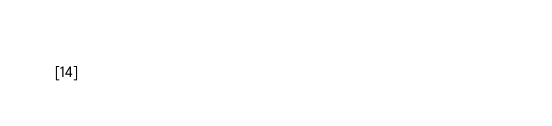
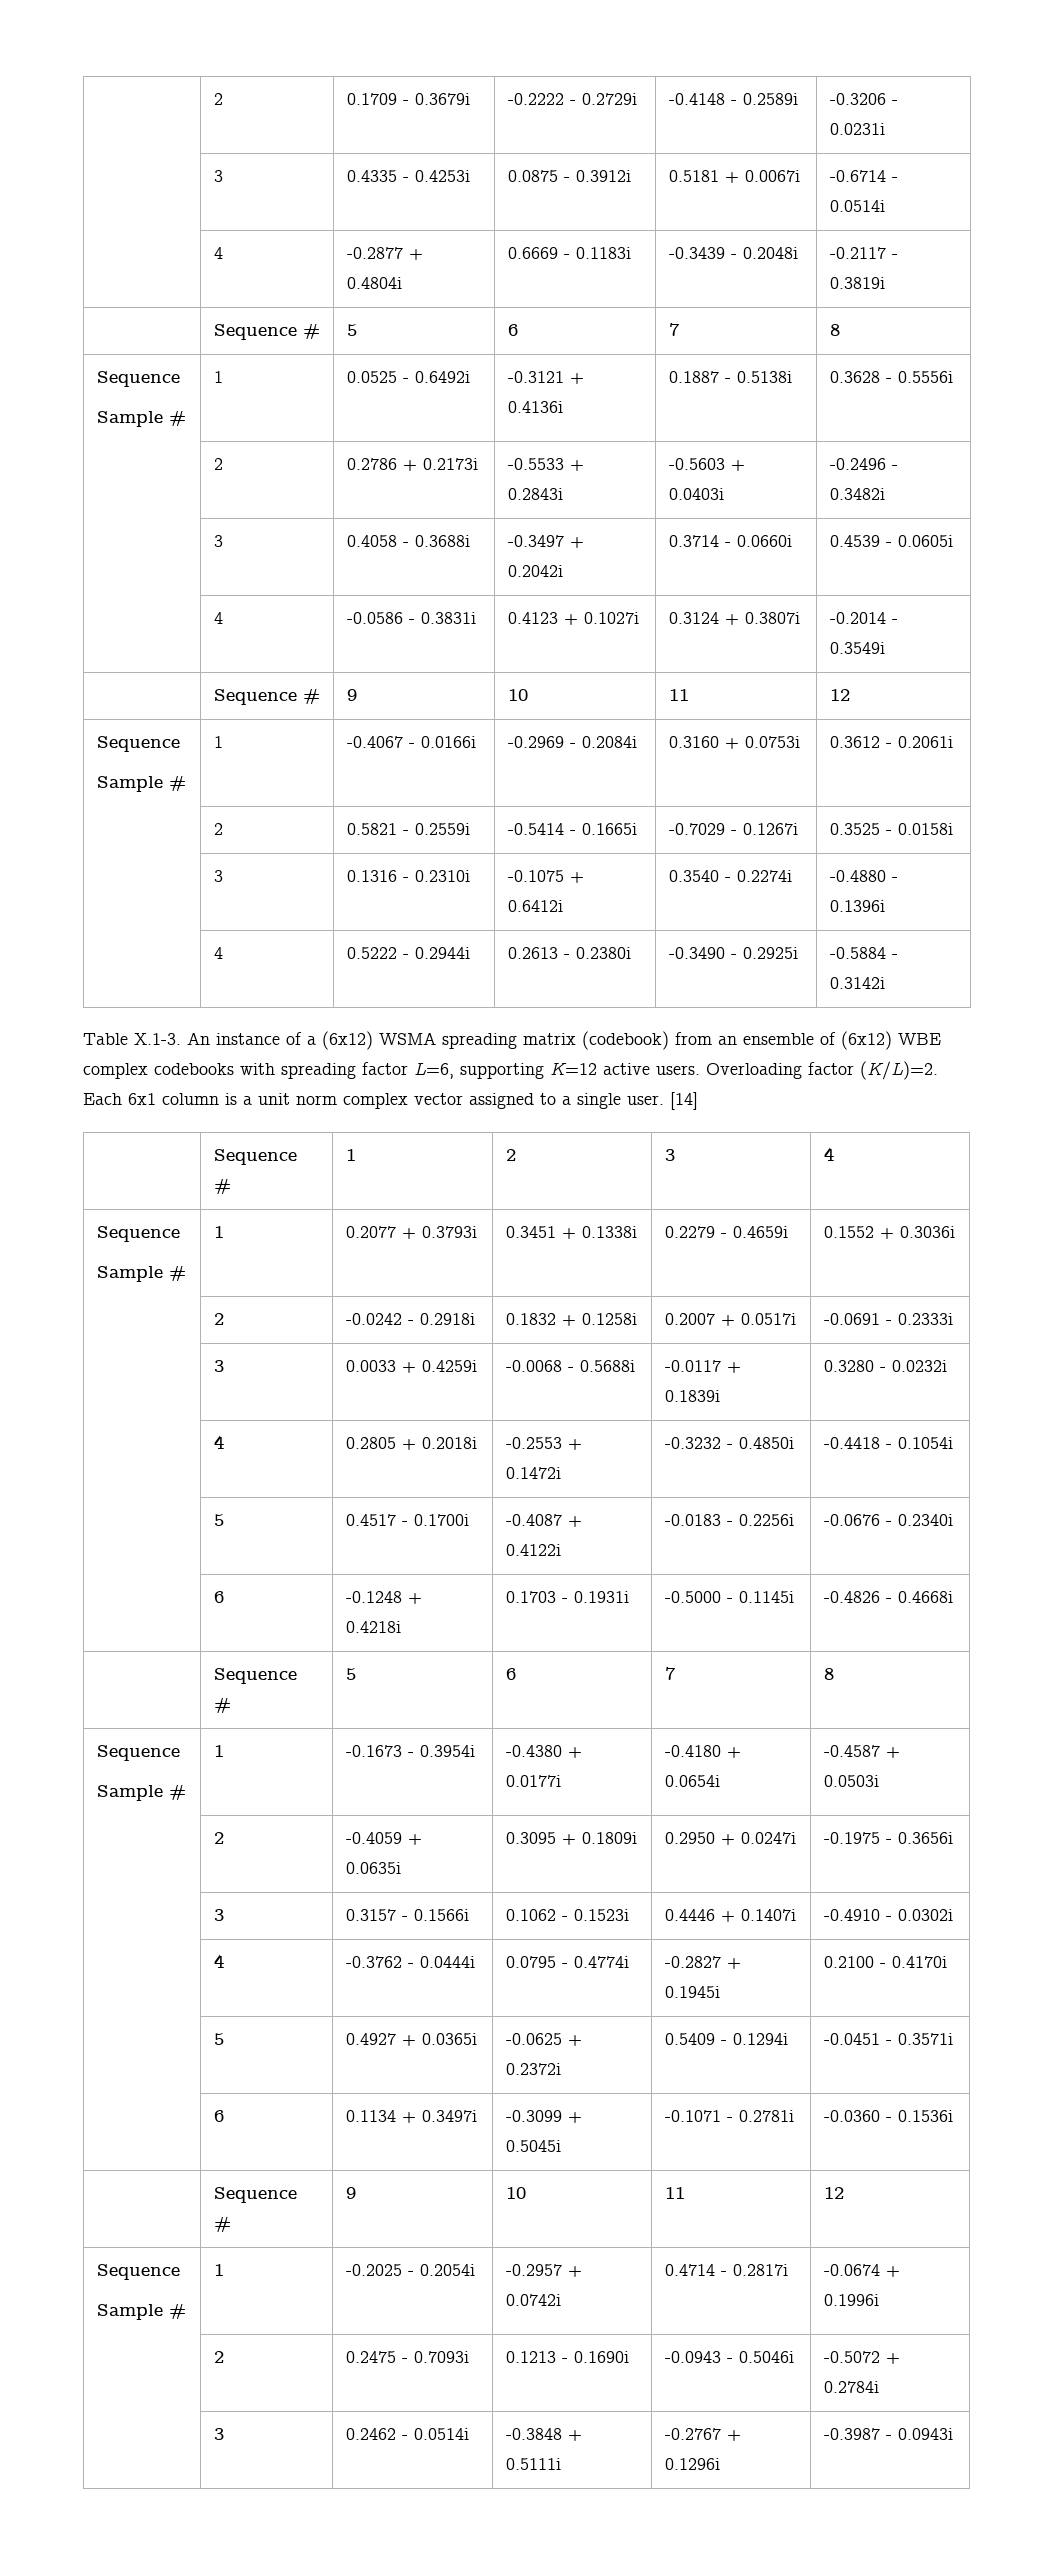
[55,66,78,81] [14] -> [213,93,223,105] [346,93,470,105] [507,93,637,105] [668,93,798,105] [829,93,898,105] [829,123,885,135] [213,170,223,182] [346,170,470,182] [507,170,631,182] [668,170,800,183] [829,170,898,182] [829,200,885,212] [213,247,223,259] [346,247,423,260] [346,277,402,289] [507,247,631,259] [668,247,798,259] [829,247,898,259] [829,277,885,289] [213,323,320,340] [346,324,357,336] [507,324,518,336] [668,323,680,336] [829,324,840,336] [96,371,180,387] [96,410,186,427] [213,371,223,383] [346,371,470,383] [507,371,584,384] [507,401,563,413] [668,371,792,383] [829,371,953,383] [213,458,223,470] [346,458,478,471] [507,458,584,471] [507,488,563,500] [668,458,745,471] [668,488,724,500] [829,458,898,470] [829,488,885,500] [213,535,223,547] [346,535,470,547] [507,535,584,548] [507,565,563,577] [668,535,792,547] [829,535,953,547] [213,612,223,624] [346,612,476,624] [507,612,639,625] [668,612,800,625] [829,612,898,624] [829,642,885,654] [213,688,320,705] [346,689,357,701] [507,689,528,701] [668,689,689,701] [829,689,850,701] [96,736,180,752] [96,775,186,792] [213,736,223,748] [346,736,476,748] [507,736,637,748] [668,736,800,749] [829,736,953,748] [213,823,223,835] [346,823,470,835] [507,823,637,835] [668,823,798,835] [829,823,953,835] [213,870,223,882] [346,870,470,882] [507,870,584,883] [507,900,563,912] [668,870,792,882] [829,870,898,882] [829,900,885,912] [213,947,223,959] [346,947,470,959] [507,947,631,959] [668,947,798,959] [829,947,898,959] [829,977,885,989] [83,1031,941,1050] [83,1061,938,1080] [83,1092,698,1110] [213,1149,297,1165] [213,1178,231,1194] [345,1149,356,1161] [505,1149,516,1161] [664,1149,675,1161] [823,1147,834,1161] [96,1226,180,1242] [96,1265,186,1282] [213,1226,224,1238] [345,1226,477,1239] [505,1226,637,1239] [664,1226,788,1238] [823,1226,955,1239] [213,1313,224,1325] [345,1313,475,1325] [505,1313,637,1326] [664,1313,796,1326] [823,1313,953,1325] [213,1360,224,1372] [345,1360,477,1373] [505,1360,635,1372] [664,1360,741,1373] [664,1390,720,1402] [823,1360,947,1372] [213,1435,224,1449] [345,1437,477,1450] [505,1437,582,1450] [505,1467,561,1479] [664,1437,794,1449] [823,1437,953,1449] [213,1514,224,1526] [345,1514,469,1526] [505,1514,582,1527] [505,1544,561,1556] [664,1514,794,1526] [823,1514,953,1526] [213,1591,224,1603] [345,1591,422,1604] [345,1621,401,1633] [505,1591,629,1603] [664,1591,794,1603] [823,1591,953,1603] [213,1668,297,1684] [213,1697,231,1713] [345,1668,356,1680] [505,1668,516,1680] [664,1667,676,1680] [823,1668,834,1680] [96,1745,180,1761] [96,1784,186,1801] [213,1745,224,1757] [345,1745,475,1757] [505,1745,582,1758] [505,1775,561,1787] [664,1745,741,1758] [664,1775,720,1787] [823,1745,900,1758] [823,1775,879,1787] [213,1832,224,1844] [345,1832,422,1845] [345,1862,401,1874] [505,1832,637,1845] [664,1832,796,1845] [823,1832,953,1844] [213,1909,224,1921] [345,1909,469,1921] [505,1909,629,1921] [664,1909,796,1922] [823,1909,953,1921] [213,1954,224,1968] [345,1956,475,1968] [505,1956,629,1968] [664,1956,741,1969] [664,1986,720,1998] [823,1956,947,1968] [213,2033,224,2045] [345,2033,477,2046] [505,2033,582,2046] [505,2063,561,2075] [664,2033,788,2045] [823,2033,953,2045] [213,2110,224,2122] [345,2110,477,2123] [505,2110,582,2123] [505,2140,561,2152] [664,2110,794,2122] [823,2110,953,2122] [213,2187,297,2203] [213,2216,231,2232] [345,2187,356,2199] [505,2187,526,2199] [664,2187,685,2199] [823,2187,844,2199] [96,2264,180,2280] [96,2303,186,2320] [213,2264,224,2276] [345,2264,475,2276] [505,2264,582,2277] [505,2294,561,2306] [664,2264,788,2276] [823,2264,900,2277] [823,2294,879,2306] [213,2351,224,2363] [345,2351,469,2363] [505,2351,629,2363] [664,2351,794,2363] [823,2351,900,2364] [823,2381,879,2393] [213,2428,224,2440] [345,2428,469,2440] [505,2428,582,2441] [505,2458,561,2470] [664,2428,741,2441] [664,2458,720,2470] [823,2428,953,2440] | 2 | 0.1709 - 0.3679i | -0.2222 - 0.2729i | -0.4148 - 0.2589i | -0.3206 - 0.0231i // | 3 | 0.4335 - 0.4253i | 0.0875 - 0.3912i | 0.5181 + 0.0067i | -0.6714 - 0.0514i // | 4 | -0.2877 + 0.4804i | 0.6669 - 0.1183i | -0.3439 - 0.2048i | -0.2117 - 0.3819i // | Sequence # | 5 | 6 | 7 | 8 // Sequence // Sample # | 1 | 0.0525 - 0.6492i | -0.3121 + 0.4136i | 0.1887 - 0.5138i | 0.3628 - 0.5556i // | 2 | 0.2786 + 0.2173i | -0.5533 + 0.2843i | -0.5603 + 0.0403i | -0.2496 - 0.3482i // | 3 | 0.4058 - 0.3688i | -0.3497 + 0.2042i | 0.3714 - 0.0660i | 0.4539 - 0.0605i // | 4 | -0.0586 - 0.3831i | 0.4123 + 0.1027i | 0.3124 + 0.3807i | -0.2014 - 0.3549i // | Sequence # | 9 | 10 | 11 | 12 // Sequence // Sample # | 1 | -0.4067 - 0.0166i | -0.2969 - 0.2084i | 0.3160 + 0.0753i | 0.3612 - 0.2061i // | 2 | 0.5821 - 0.2559i | -0.5414 - 0.1665i | -0.7029 - 0.1267i | 0.3525 - 0.0158i // | 3 | 0.1316 - 0.2310i | -0.1075 + 0.6412i | 0.3540 - 0.2274i | -0.4880 - 0.1396i // | 4 | 0.5222 - 0.2944i | 0.2613 - 0.2380i | -0.3490 - 0.2925i | -0.5884 - 0.3142i // Table X.1-3. An instance of a (6x12) WSMA spreading matrix (codebook) from an ensemble of (6x12) WBE complex codebooks with spreading factor L=6, supporting K=12 active users. Overloading factor (K/L)=2. Each 6x1 column is a unit norm complex vector assigned to a single user. [14] // | Sequence # | 1 | 2 | 3 | 4 // Sequence // Sample # | 1 | 0.2077 + 0.3793i | 0.3451 + 0.1338i | 0.2279 - 0.4659i | 0.1552 + 0.3036i // | 2 | -0.0242 - 0.2918i | 0.1832 + 0.1258i | 0.2007 + 0.0517i | -0.0691 - 0.2333i // | 3 | 0.0033 + 0.4259i | -0.0068 - 0.5688i | -0.0117 + 0.1839i | 0.3280 - 0.0232i // | 4 | 0.2805 + 0.2018i | -0.2553 + 0.1472i | -0.3232 - 0.4850i | -0.4418 - 0.1054i // | 5 | 0.4517 - 0.1700i | -0.4087 + 0.4122i | -0.0183 - 0.2256i | -0.0676 - 0.2340i // | 6 | -0.1248 + 0.4218i | 0.1703 - 0.1931i | -0.5000 - 0.1145i | -0.4826 - 0.4668i // | Sequence # | 5 | 6 | 7 | 8 // Sequence // Sample # | 1 | -0.1673 - 0.3954i | -0.4380 + 0.0177i | -0.4180 + 0.0654i | -0.4587 + 0.0503i // | 2 | -0.4059 + 0.0635i | 0.3095 + 0.1809i | 0.2950 + 0.0247i | -0.1975 - 0.3656i // | 3 | 0.3157 - 0.1566i | 0.1062 - 0.1523i | 0.4446 + 0.1407i | -0.4910 - 0.0302i // | 4 | -0.3762 - 0.0444i | 0.0795 - 0.4774i | -0.2827 + 0.1945i | 0.2100 - 0.4170i // | 5 | 0.4927 + 0.0365i | -0.0625 + 0.2372i | 0.5409 - 0.1294i | -0.0451 - 0.3571i // | 6 | 0.1134 + 0.3497i | -0.3099 + 0.5045i | -0.1071 - 0.2781i | -0.0360 - 0.1536i // | Sequence # | 9 | 10 | 11 | 12 // Sequence // Sample # | 1 | -0.2025 - 0.2054i | -0.2957 + 0.0742i | 0.4714 - 0.2817i | -0.0674 + 0.1996i // | 2 | 0.2475 - 0.7093i | 0.1213 - 0.1690i | -0.0943 - 0.5046i | -0.5072 + 0.2784i // | 3 | 0.2462 - 0.0514i | -0.3848 + 0.5111i | -0.2767 + 0.1296i | -0.3987 - 0.0943i

